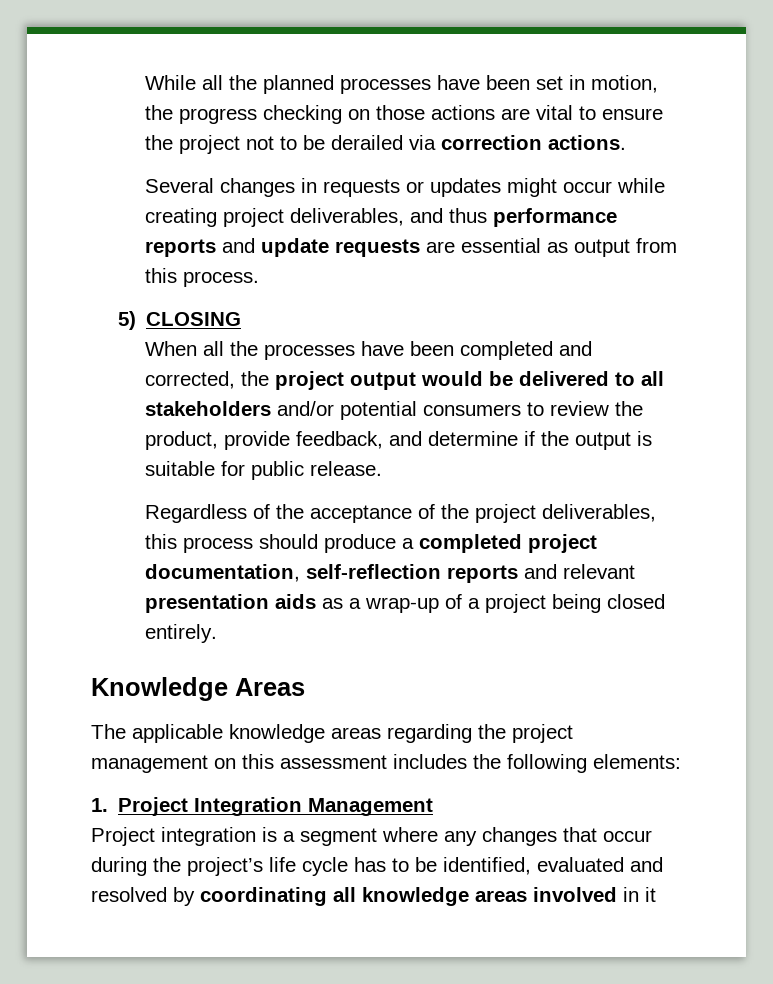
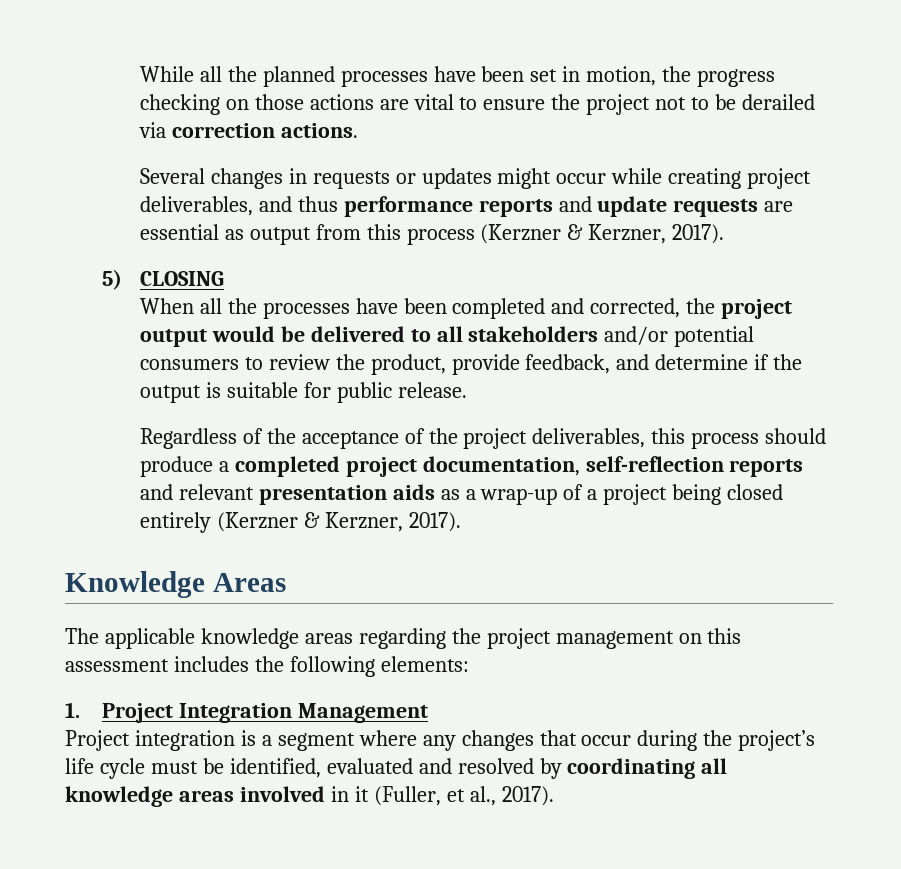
[183,271,260,287] process. -> [406,224,725,245] process (Kerzner & Kerzner, 2017).
[145,624,218,643] entirely. -> [139,512,461,533] entirely (Kerzner & Kerzner, 2017).
[354,857,409,872] has to -> [150,761,198,774] must
(656, 894) none -> [373,786,554,806] (Fuller, et al., 2017).

